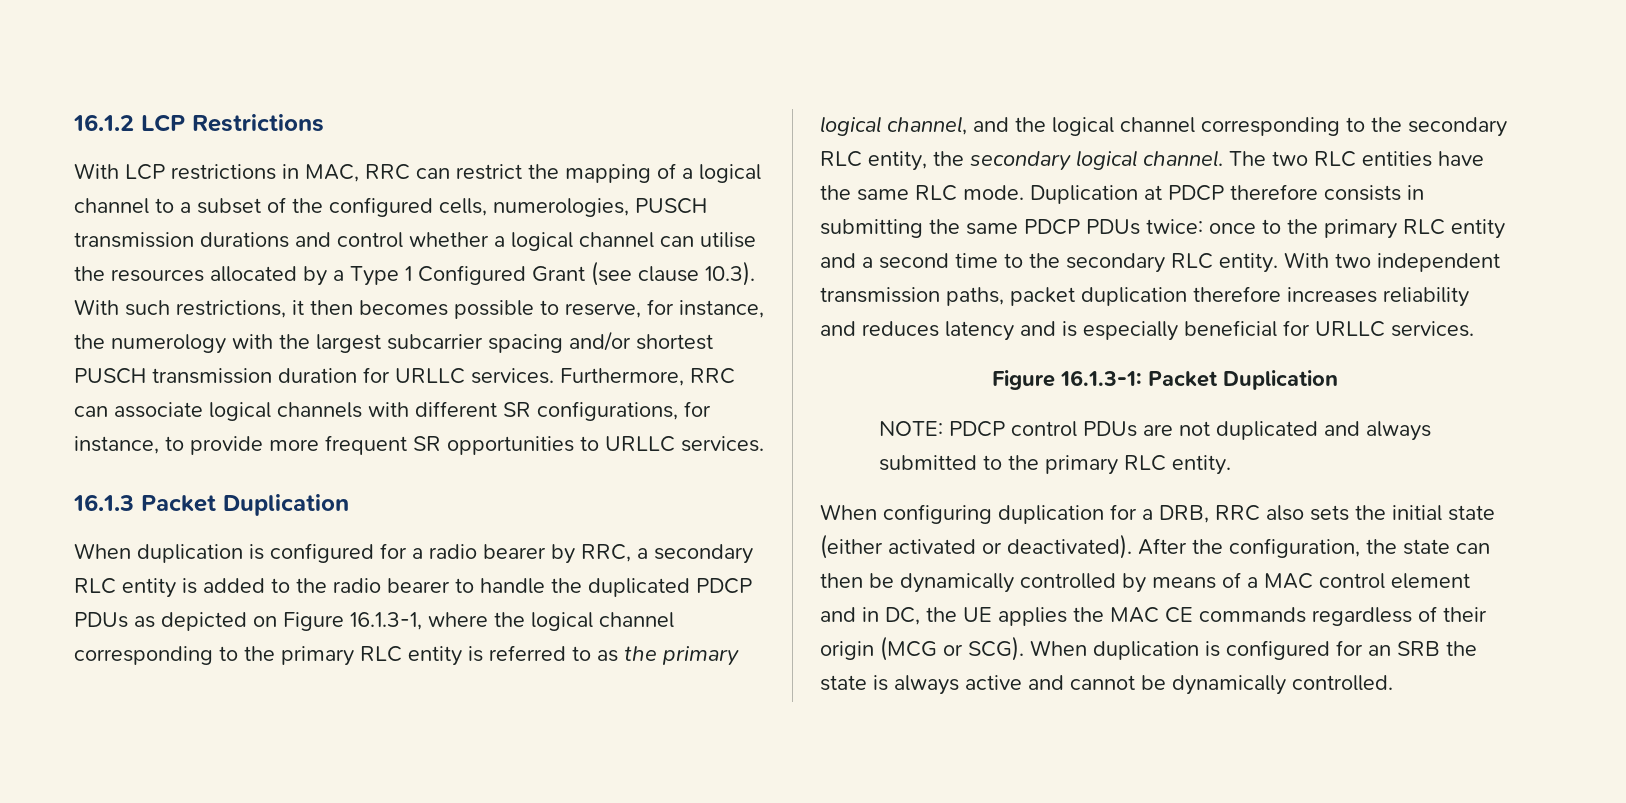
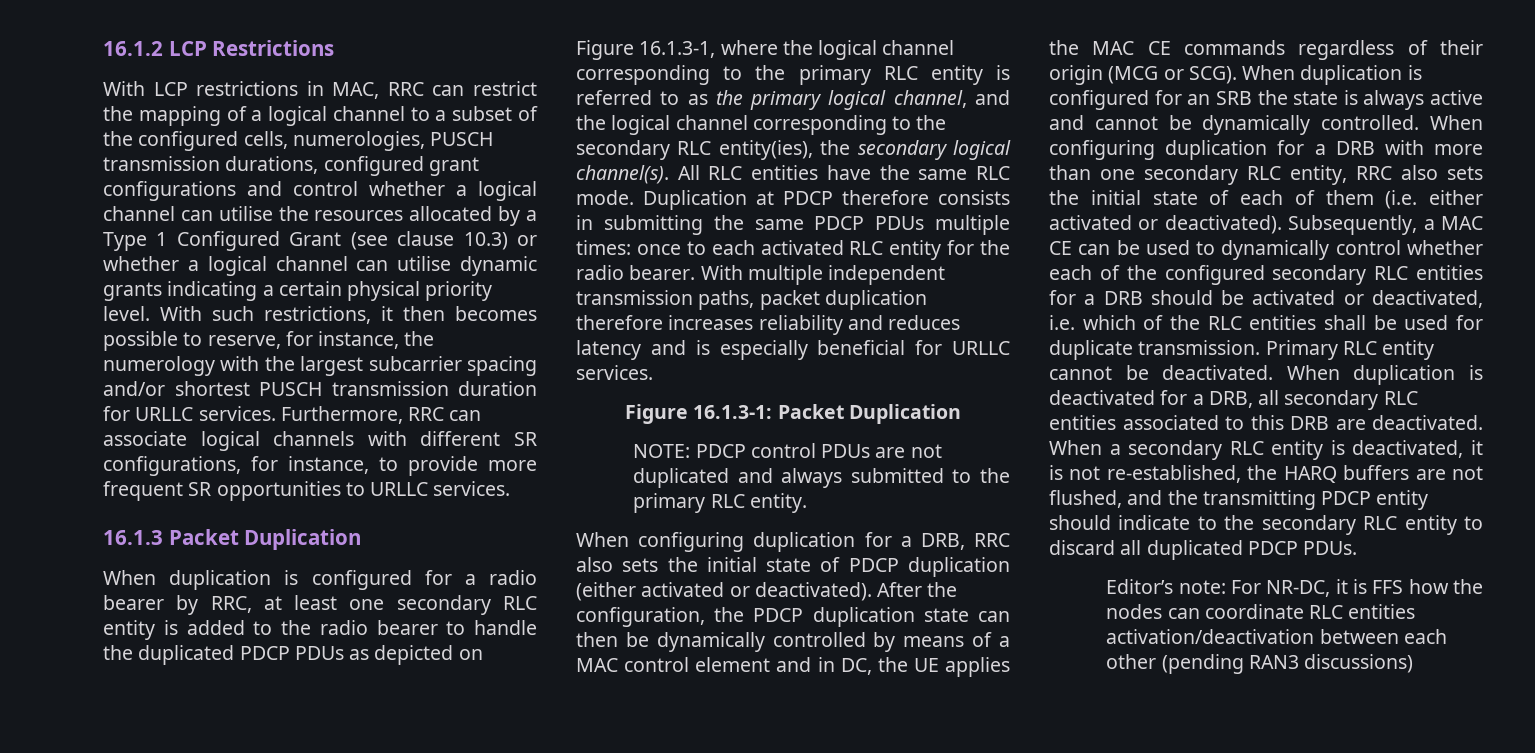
[200,232,289,248] durations -> [225,156,479,176] [103,181,236,201] durations, configured grant configurations
[705,261,755,286] 10.3). -> [463,232,537,250] [103,256,537,276] [103,281,493,301] [103,306,150,321] 10.3) or whether a logical channel can utilise dynamic grants indicating a certain physical priority level.
[637,548,648,559] a -> [263,595,385,610] at least one
[868,151,927,171] entity, -> [718,140,813,160] entity(ies),
[1143,150,1308,167] channel. The two -> [576,165,700,184] channel(s). All
[1146,219,1505,239] [820,252,1371,273] twice: once to the primary RLC entity and a second time to the secondary RLC entity. With two -> [935,215,1010,235] [576,240,1010,260] [576,265,823,285] multiple times: once to each activated RLC entity for the radio bearer. With multiple
(1495, 513) none -> [820,557,1010,577] of PDCP duplication
(1397, 546) none -> [753,607,915,627] PDCP duplication
(1393, 683) none -> [1430,115,1483,130] [1049,140,1483,160] [1049,165,1483,185] [1049,190,1483,209] [1049,215,1483,235] [1049,240,1483,260] [1049,265,1483,285] [1049,290,1483,308] [1049,315,1483,330] [1049,340,1435,360] [1049,365,1483,385] [1049,390,1418,410] [1049,415,1483,430] [1049,440,1483,460] [1049,465,1483,483] [1049,490,1429,510] [1049,515,1483,535] [1049,540,1358,560] [1106,579,1483,597] [1106,604,1416,619] [1106,629,1447,644] [1106,654,1414,674] When configuring duplication for a DRB with more than one secondary RLC entity, RRC also sets the initial state of each of them (i.e. either activated or deactivated). Subsequently, a MAC CE can be used to dynamically control whether each of the configured secondary RLC entities for a DRB should be activated or deactivated, i.e. which of the RLC entities shall be used for duplicate transmission. Primary RLC entity cannot be deactivated. When duplication is deactivated for a DRB, all secondary RLC entities associated to this DRB are deactivated. When a secondary RLC entity is deactivated, it is not re-established, the HARQ buffers are not flushed, and the transmitting PDCP entity should indicate to the secondary RLC entity to discard all duplicated PDCP PDUs. // Editor’s note: For NR-DC, it is FFS how the nodes can coordinate RLC entities activation/deactivation between each other (pending RAN3 discussions)

